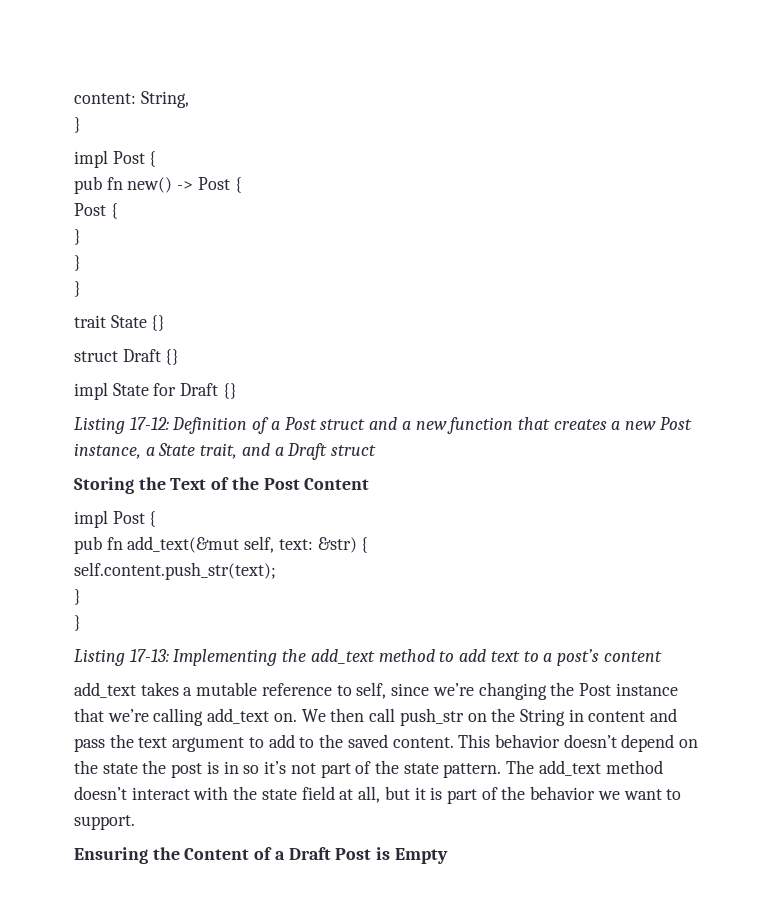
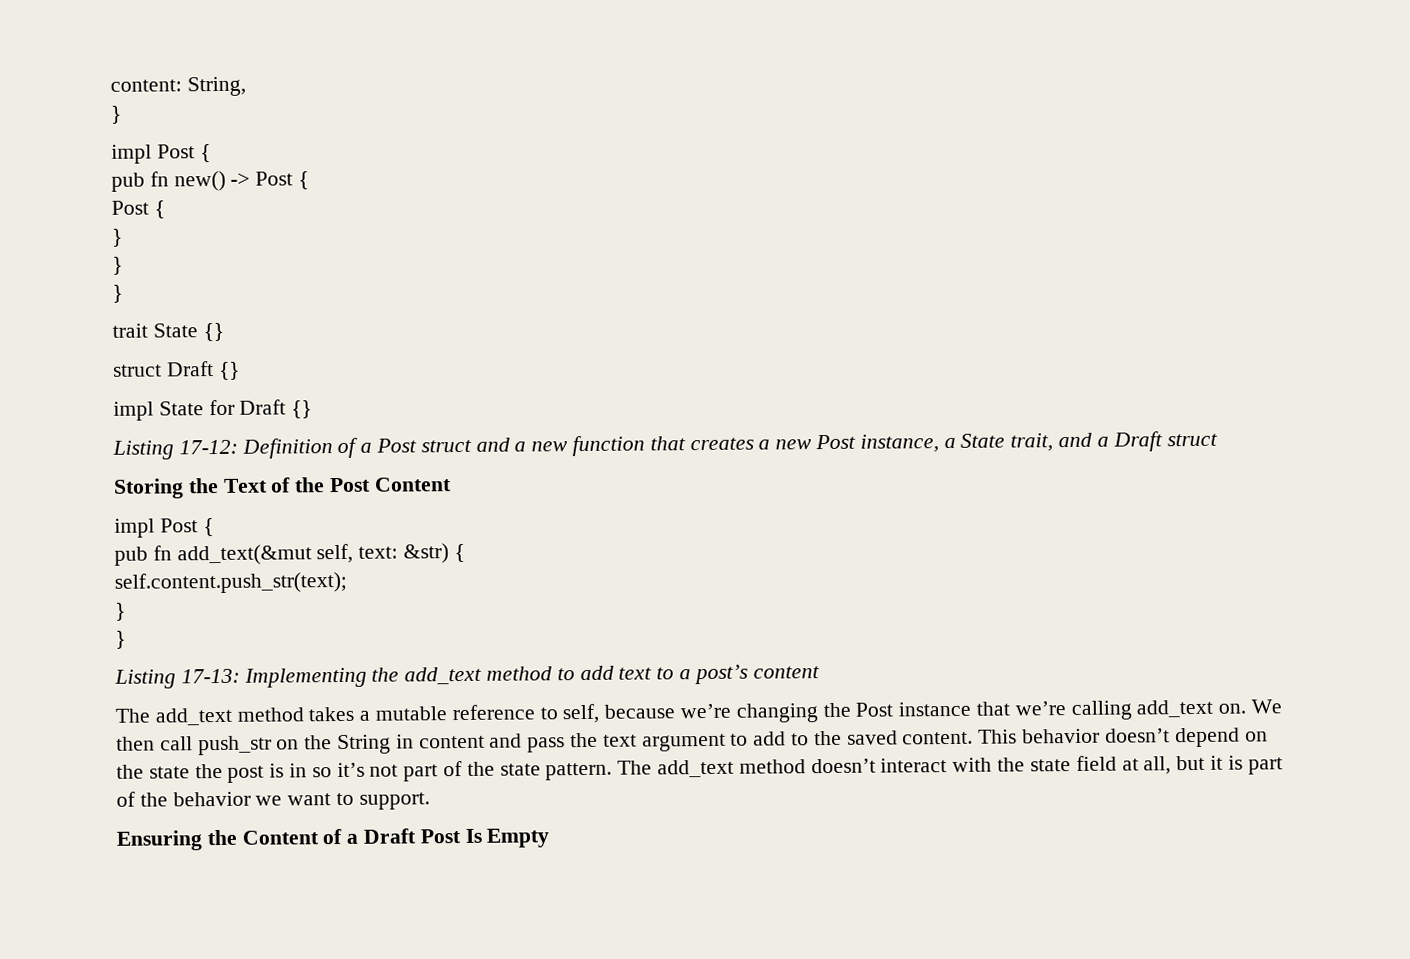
[74,682,136,698] add_text -> [115,707,304,726] The add_text method
[391,683,430,696] since -> [604,704,676,719] because
[376,847,391,860] is -> [464,828,482,843] Is

